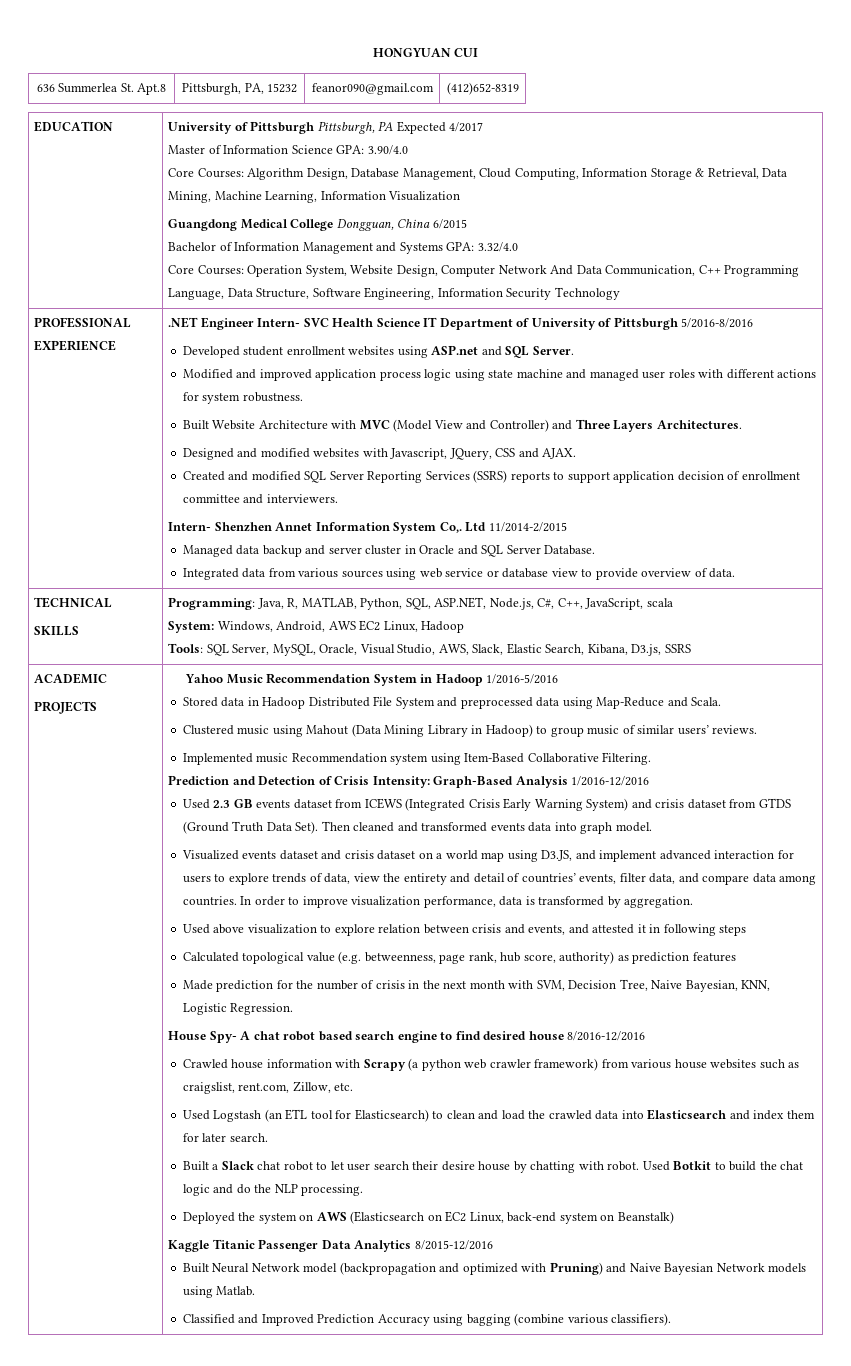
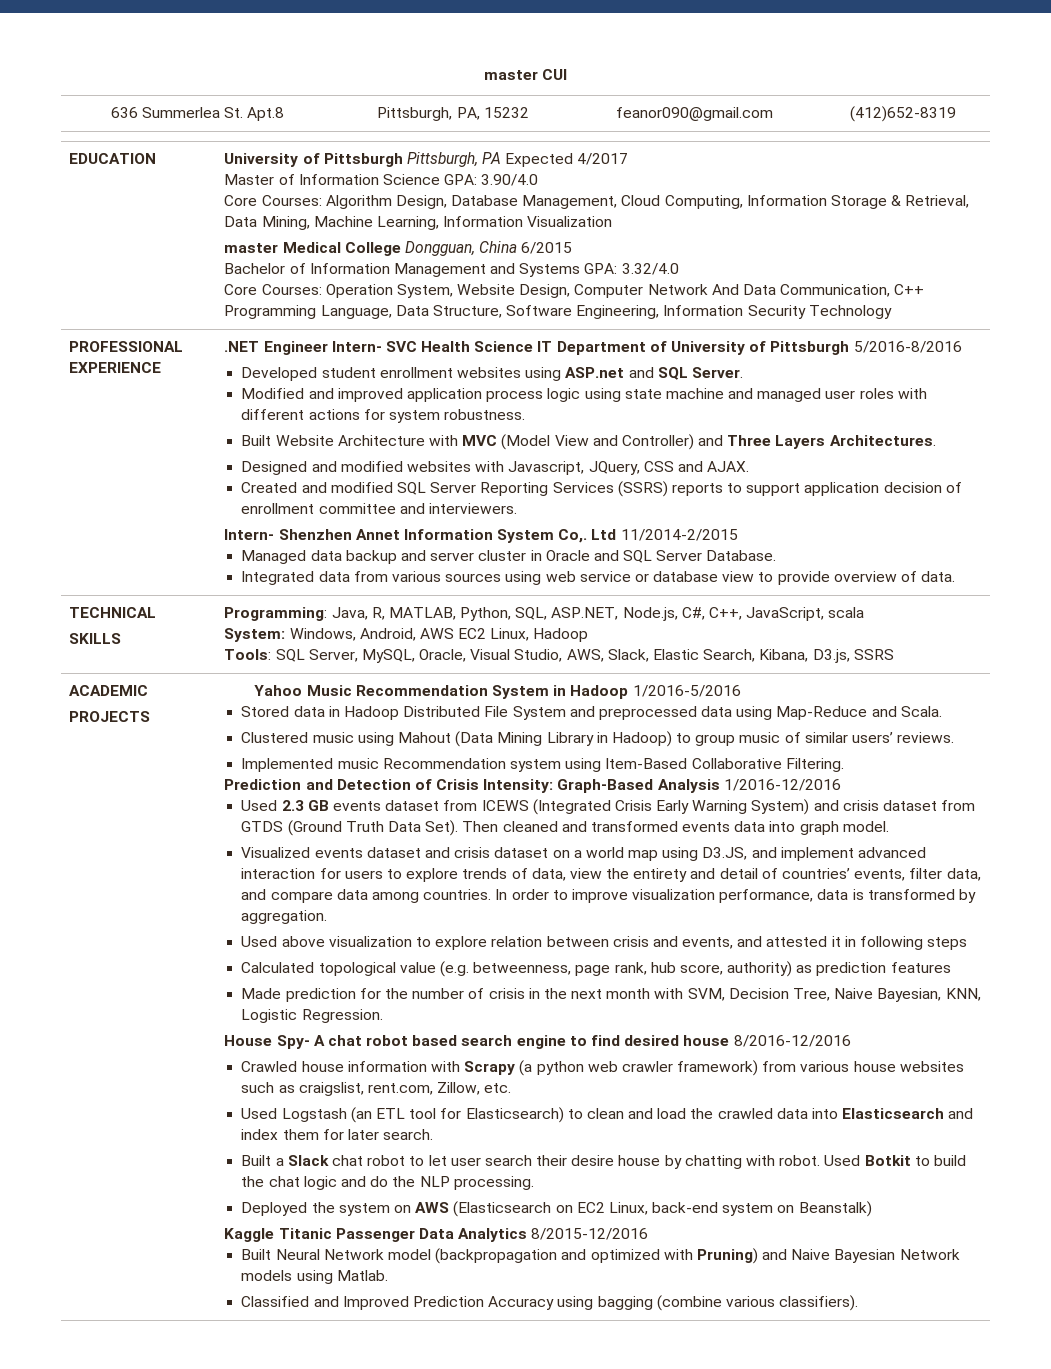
[372,48,451,57] HONGYUAN -> [483,70,538,80] master
[168,219,238,231] Guangdong -> [224,243,279,253] master

